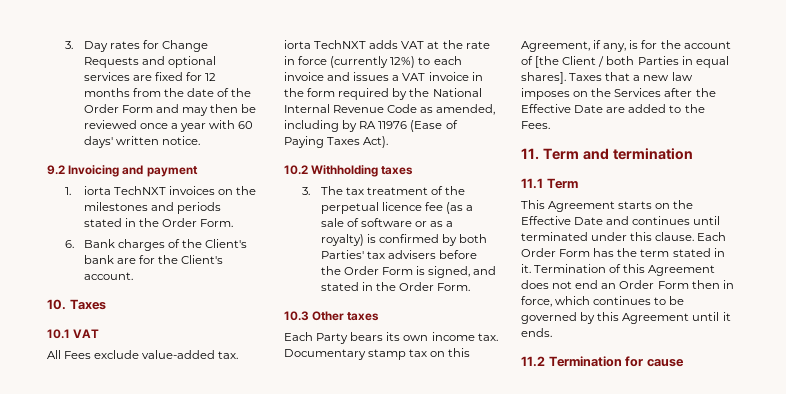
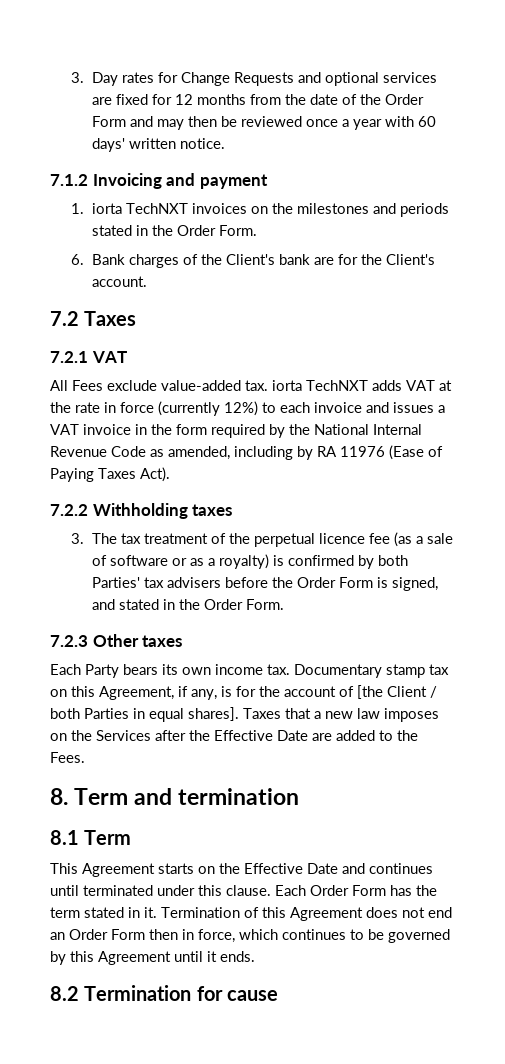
[47,165,65,175] 9.2 -> [50,174,88,186] 7.1.2
[47,299,66,310] 10. -> [50,311,79,326] 7.2
[47,329,70,339] 10.1 -> [50,351,88,363] 7.2.1
[284,165,308,175] 10.2 -> [50,504,88,516] 7.2.2
[284,311,309,321] 10.3 -> [50,635,88,647] 7.2.3
[521,148,539,160] 11. -> [50,788,68,805] 8.
[521,178,543,189] 11.1 -> [50,830,79,845] 8.1
[521,356,545,367] 11.2 -> [50,986,79,1001] 8.2

